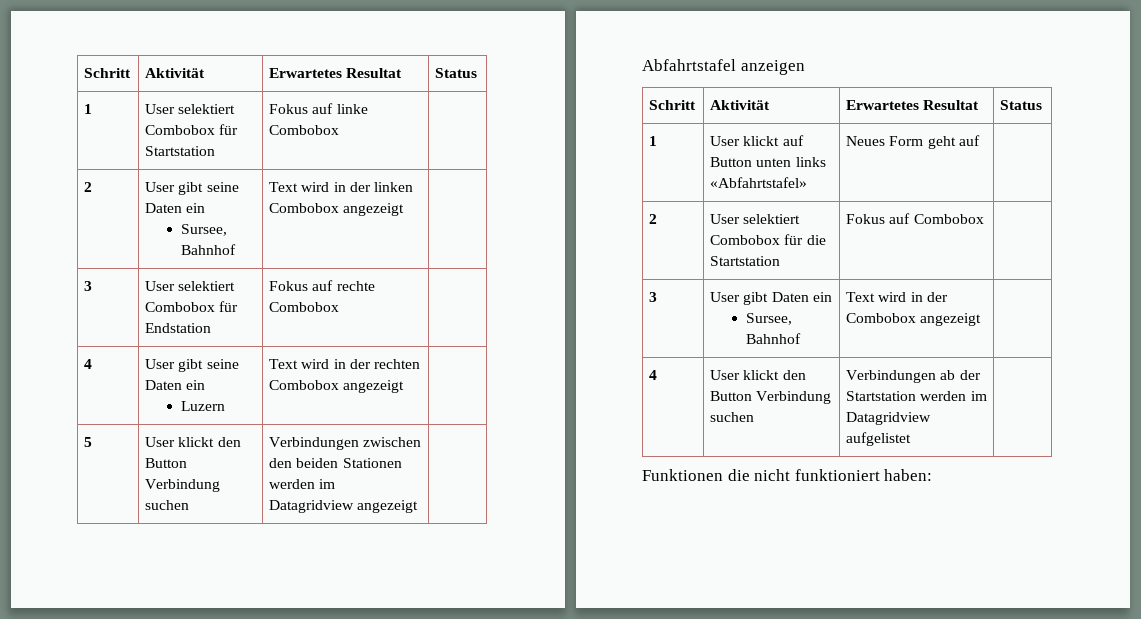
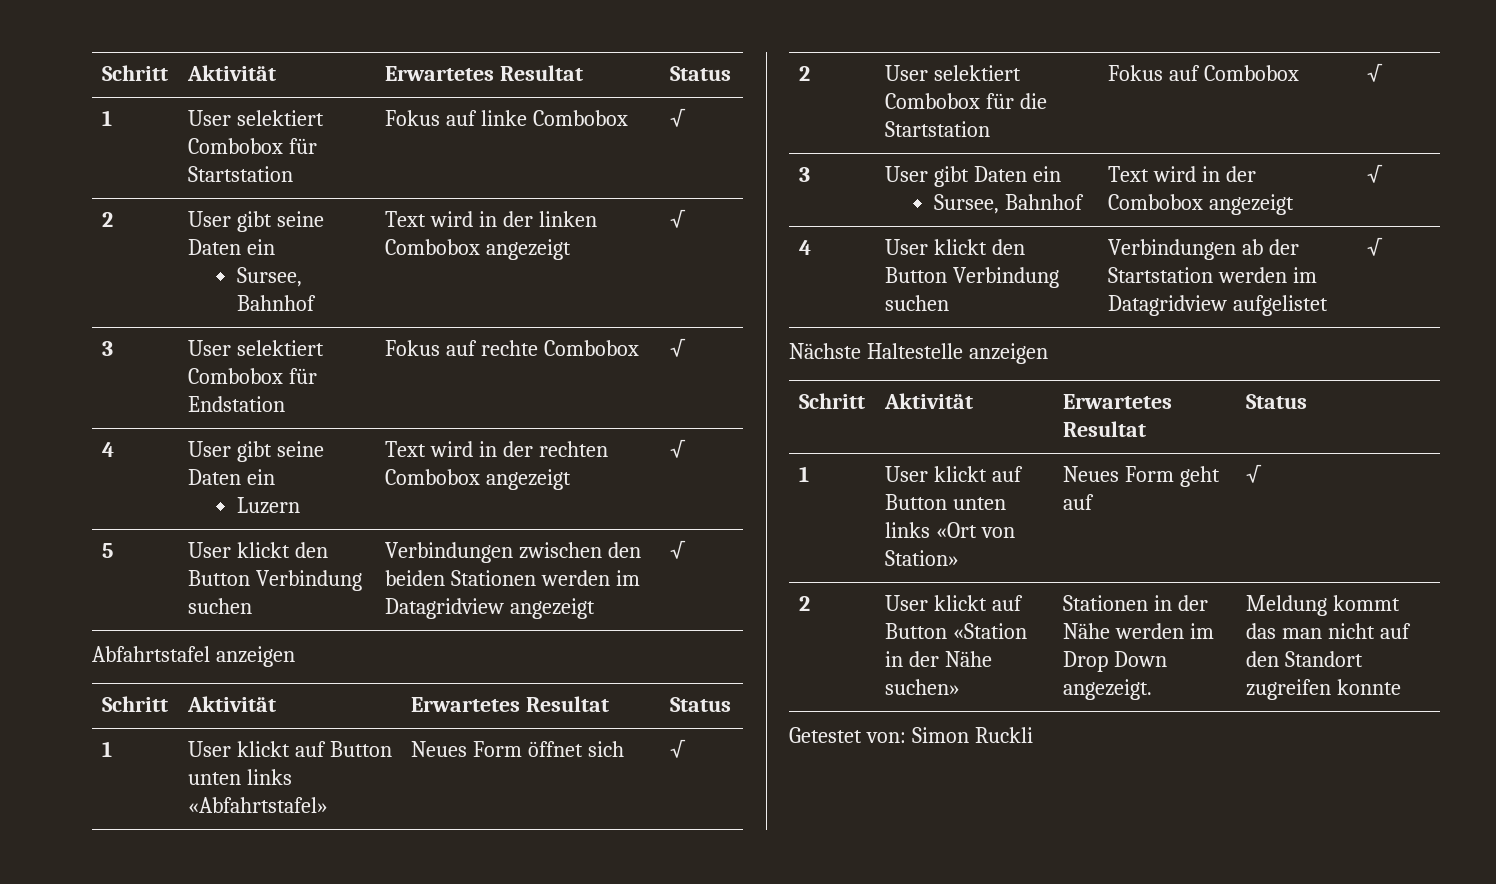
(340, 130) none -> [669,108,686,127] √
(405, 209) none -> [669,209,686,228] √
(340, 307) none -> [669,338,686,357] √
(405, 386) none -> [669,439,686,458] √
(419, 506) none -> [669,540,686,559] √
[927,135,980,149] geht auf | -> [527,741,624,757] [669,739,686,758] öffnet sich | √
(984, 219) none -> [1366,63,1383,82] √
(982, 319) none -> [1366,164,1383,183] √
[642,469,933,481] // Funktionen die nicht funktioniert haben: -> [1366,237,1383,256] [789,343,1048,364] [798,393,865,409] [883,393,973,409] [1062,394,1172,409] [1062,421,1146,437] [1245,394,1307,409] [798,466,809,482] [884,466,1023,482] [884,494,1006,510] [884,522,1015,538] [884,550,959,566] [1062,466,1220,487] [1062,494,1094,510] [1245,464,1262,483] [798,596,810,611] [884,595,1023,611] [884,623,1027,639] [884,651,992,667] [884,679,960,695] [1062,595,1208,611] [1062,623,1214,639] [1062,651,1167,672] [1062,679,1152,700] [1245,595,1400,616] [1245,623,1411,639] [1245,651,1363,667] [1245,679,1401,700] [789,727,1033,743] √ // Nächste Haltestelle anzeigen // Schritt | Aktivität | Erwartetes Resultat | Status // 1 | User klickt auf Button unten links «Ort von Station» | Neues Form geht auf | √ // 2 | User klickt auf Button «Station in der Nähe suchen» | Stationen in der Nähe werden im Drop Down angezeigt. | Meldung kommt das man nicht auf den Standort zugreifen konnte // Getestet von: Simon Ruckli

